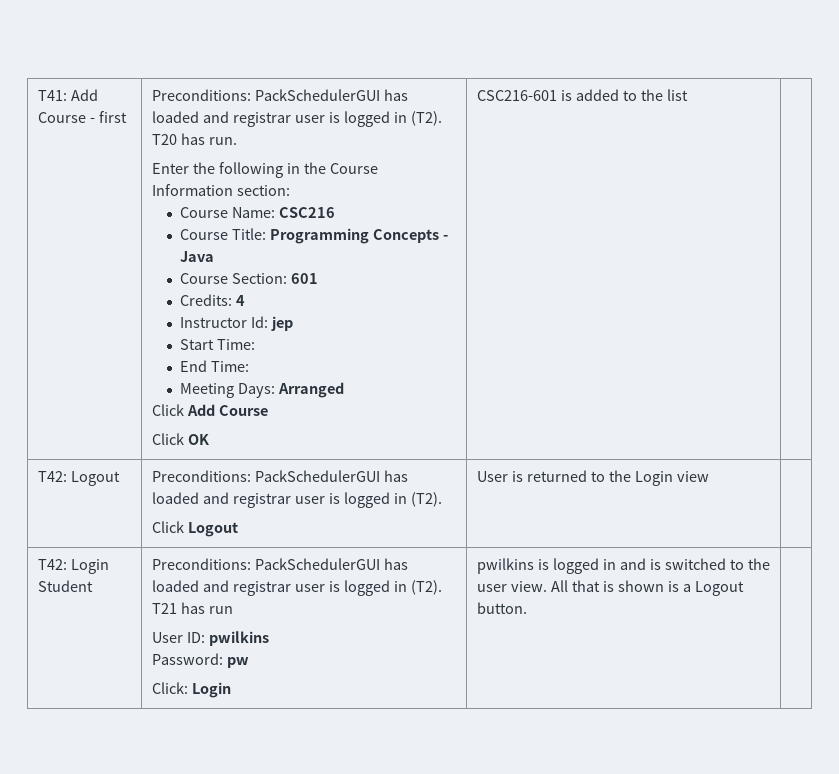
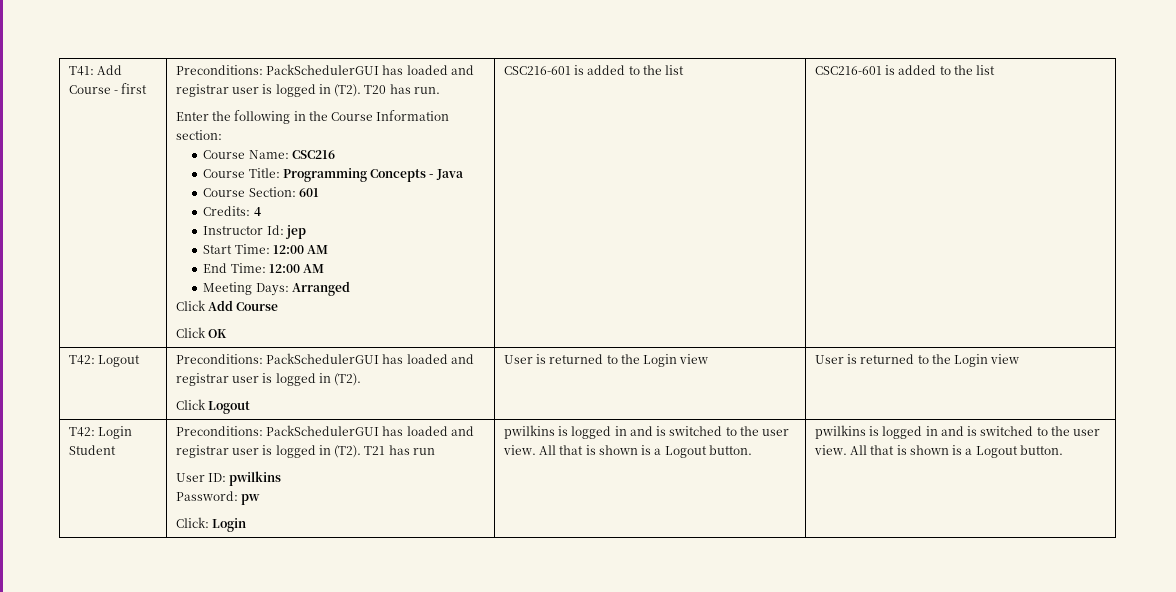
(255, 344) none -> [272,245,329,254] 12:00 AM
(249, 366) none -> [268,264,325,273] 12:00 AM
(688, 95) none -> [814,65,996,75] CSC216-601 is added to the list
(709, 476) none -> [814,354,1020,367] User is returned to the Login view
(528, 608) none -> [814,425,1100,439] [813,445,1063,458] pwilkins is logged in and is switched to the user view. All that is shown is a Logout button.

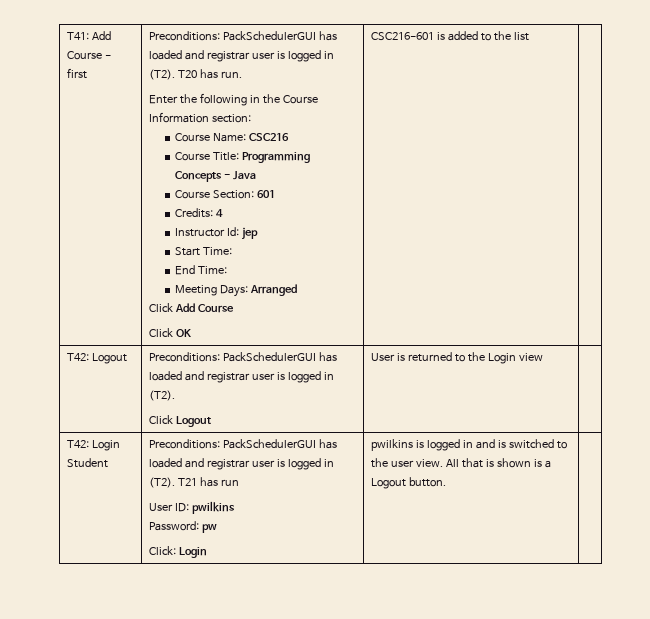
[272,245,329,254] 12:00 AM -> (232, 251) none
[268,264,325,273] 12:00 AM -> (227, 270) none
[814,65,996,75] CSC216-601 is added to the list -> (530, 36) none
[814,354,1020,367] User is returned to the Login view -> (544, 357) none
[814,425,1100,439] [813,445,1063,458] pwilkins is logged in and is switched to the user view. All that is shown is a Logout button. -> (447, 482) none

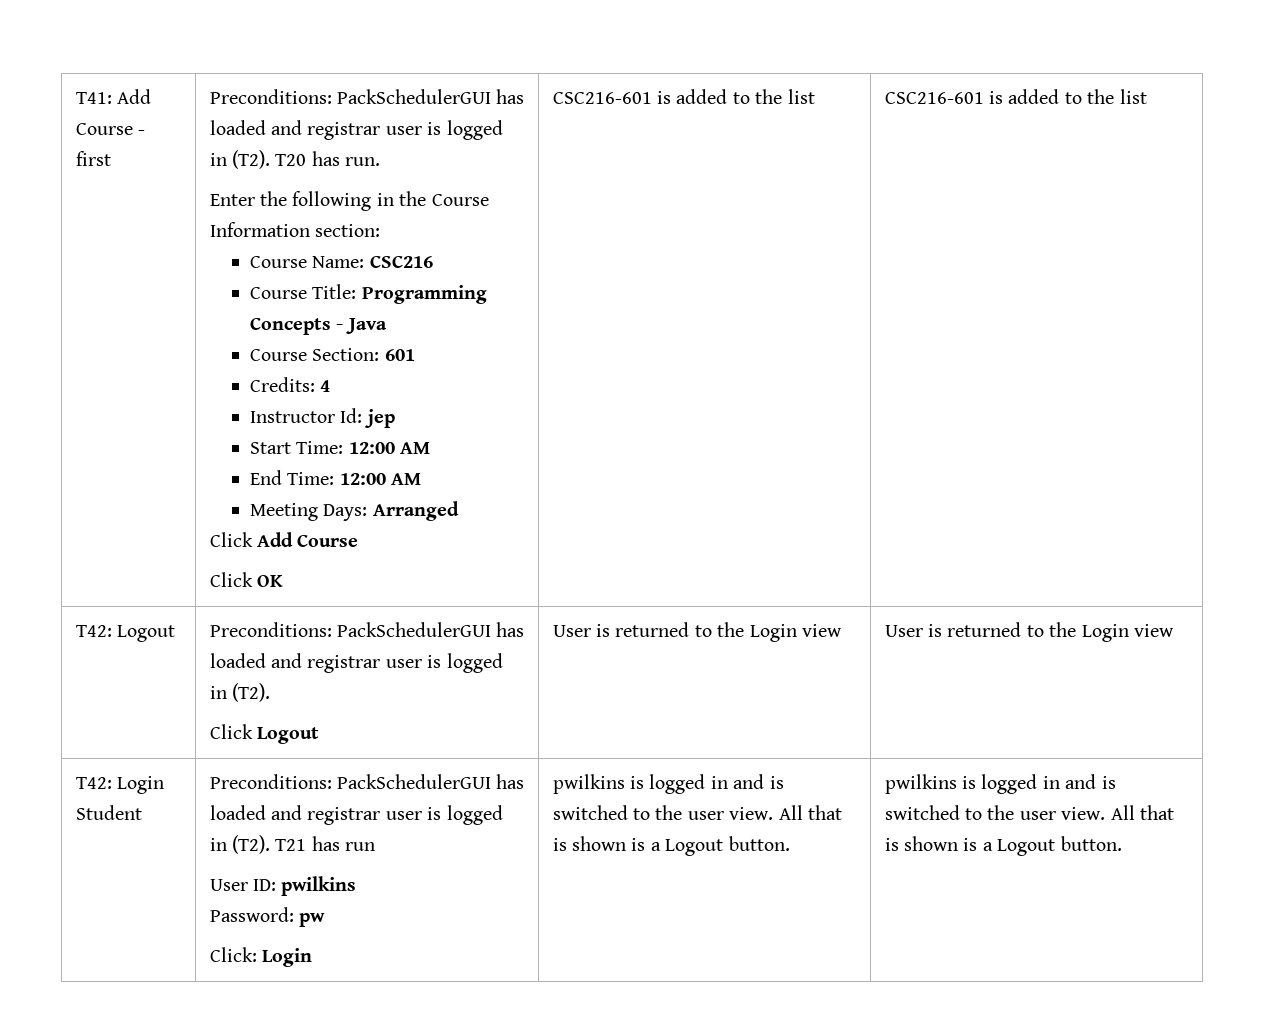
(232, 251) none -> [348,442,430,454] 12:00 AM
(227, 270) none -> [339,473,421,485] 12:00 AM
(530, 36) none -> [884,89,1147,104] CSC216-601 is added to the list
(544, 357) none -> [884,622,1174,642] User is returned to the Login view
(447, 482) none -> [884,774,1116,794] [884,805,1174,820] [884,836,1122,856] pwilkins is logged in and is switched to the user view. All that is shown is a Logout button.

